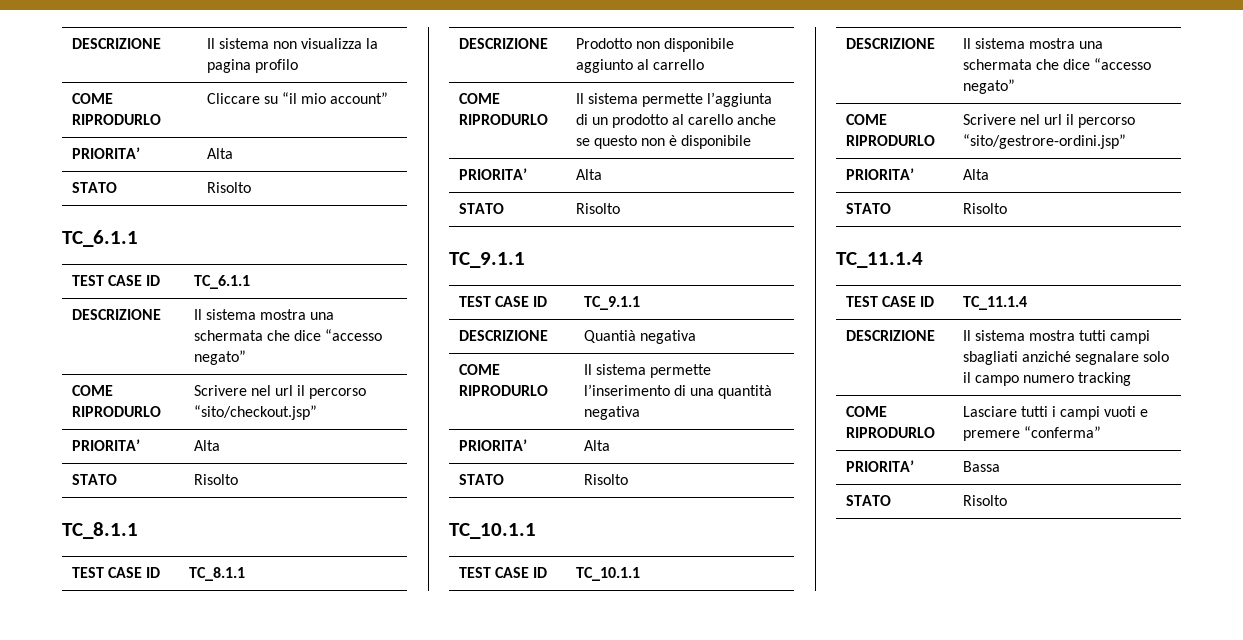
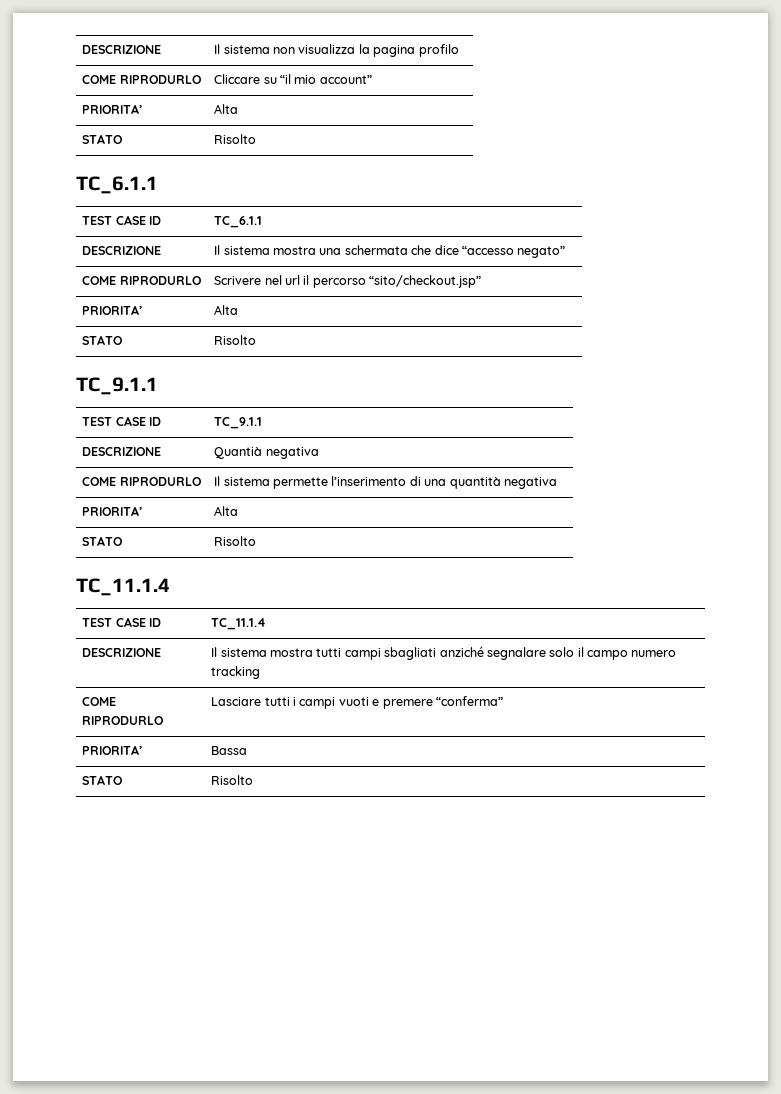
[62,522,138,539] [71,567,160,578] [188,567,245,581] [458,38,548,49] [575,38,734,52] [575,59,704,73] [458,93,500,104] [458,114,548,125] [575,92,773,107] [575,114,777,128] [575,135,752,149] [458,168,527,180] [575,169,602,180] [458,203,504,214] [575,203,620,214] // TC_8.1.1 // TEST CASE ID | TC_8.1.1 // DESCRIZIONE | Prodotto non disponibile aggiunto al carrello // COME RIPRODURLO | Il sistema permette l’aggiunta di un prodotto al carello anche se questo non è disponibile // PRIORITA’ | Alta // STATO | Risolto -> (257, 340) none
[449,523,536,539] [458,567,547,578] [575,567,640,581] [845,38,935,49] [962,38,1104,49] [962,58,1152,70] [962,79,1015,94] [845,114,887,125] [845,135,935,146] [962,114,1136,128] [962,134,1126,149] [845,168,914,180] [962,169,989,180] [845,203,891,214] [962,203,1007,214] // TC_10.1.1 // TEST CASE ID | TC_10.1.1 // DESCRIZIONE | Il sistema mostra una schermata che dice “accesso negato” // COME RIPRODURLO | Scrivere nel url il percorso “sito/gestrore-ordini.jsp” // PRIORITA’ | Alta // STATO | Risolto -> (257, 541) none

